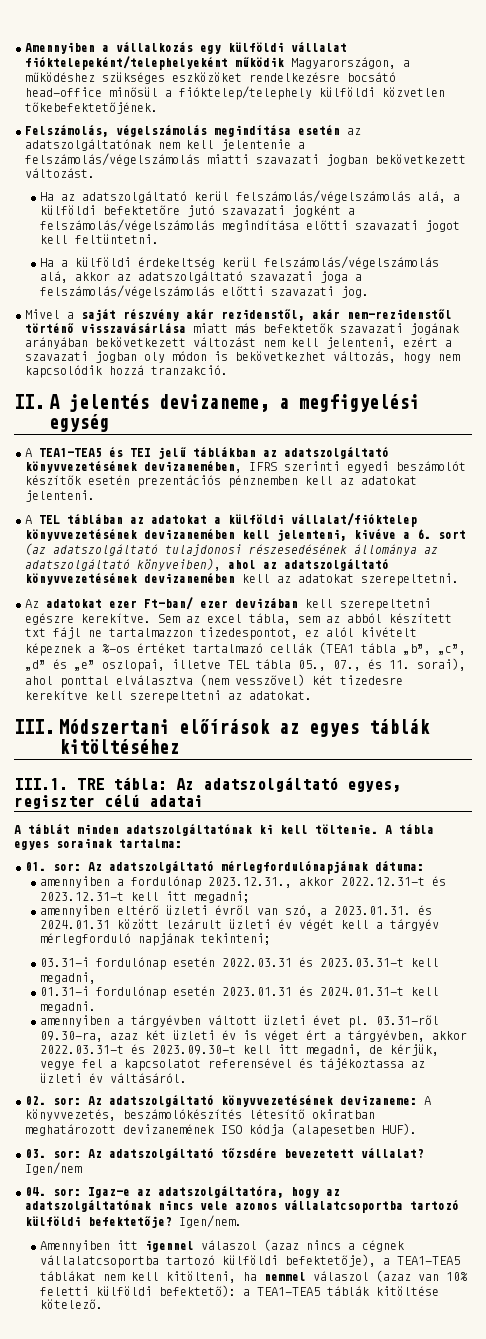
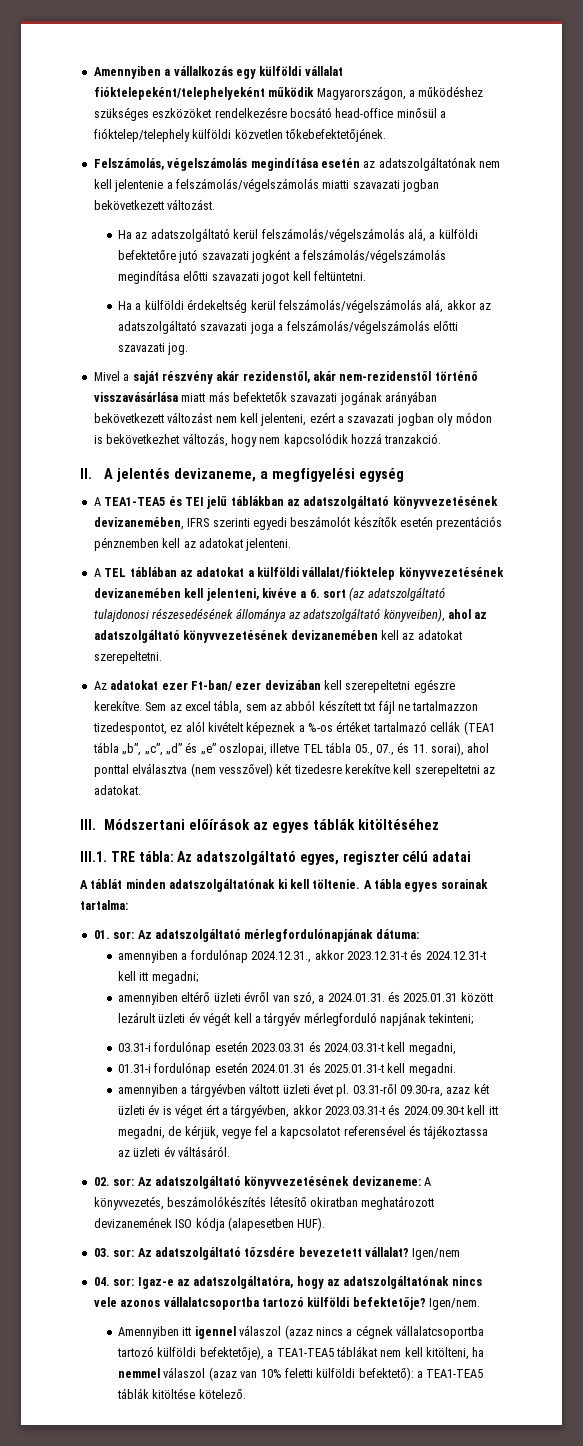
[207,876,446,888] [39,892,124,901] 2023.12.31., akkor 2022.12.31-t és 2023.12.31-t -> [251,949,486,963] 2024.12.31., akkor 2023.12.31-t és 2024.12.31-t
[333,905,432,915] [39,920,110,929] 2023.01.31. és 2024.01.31 -> [327,991,458,1002] 2024.01.31. és 2025.01.31
[221,957,404,967] 2022.03.31 és 2023.03.31-t -> [251,1041,384,1052] 2023.03.31 és 2024.03.31-t
[221,986,404,996] 2023.01.31 és 2024.01.31-t -> [251,1062,384,1073] 2024.01.31 és 2025.01.31-t
[39,1044,236,1055] 2022.03.31-t és 2023.09.30-t -> [325,1104,464,1115] 2023.03.31-t és 2024.09.30-t

